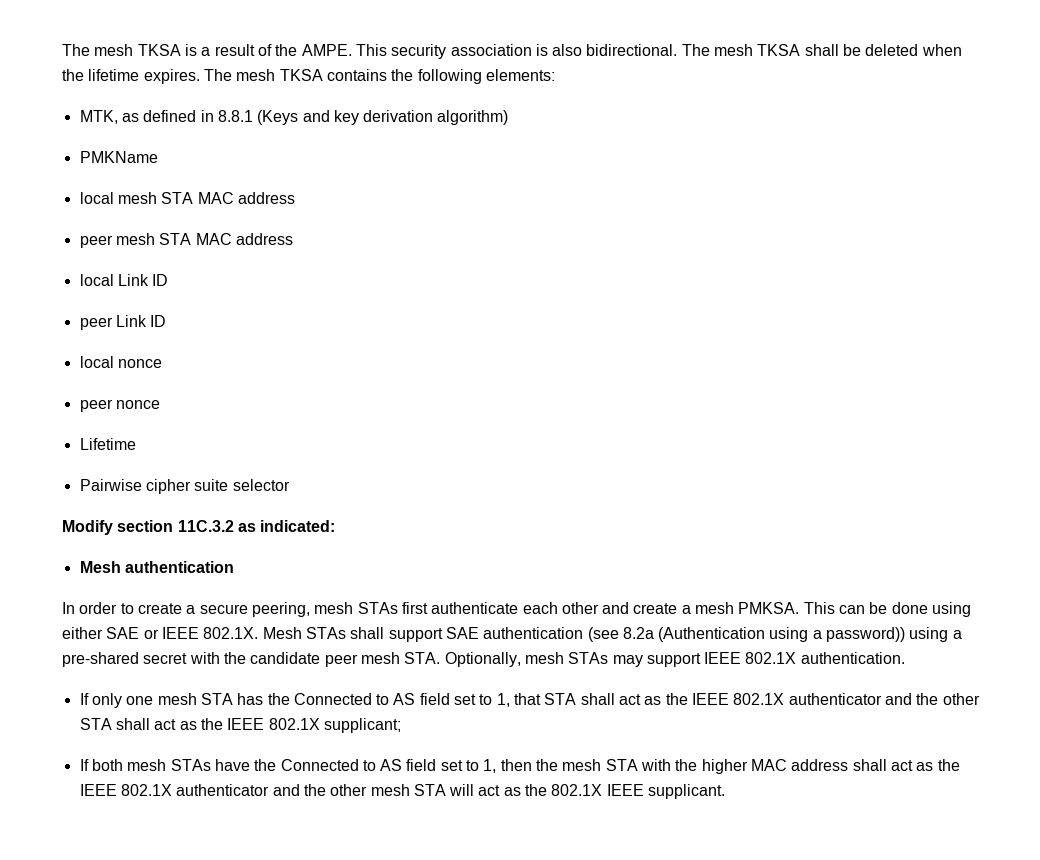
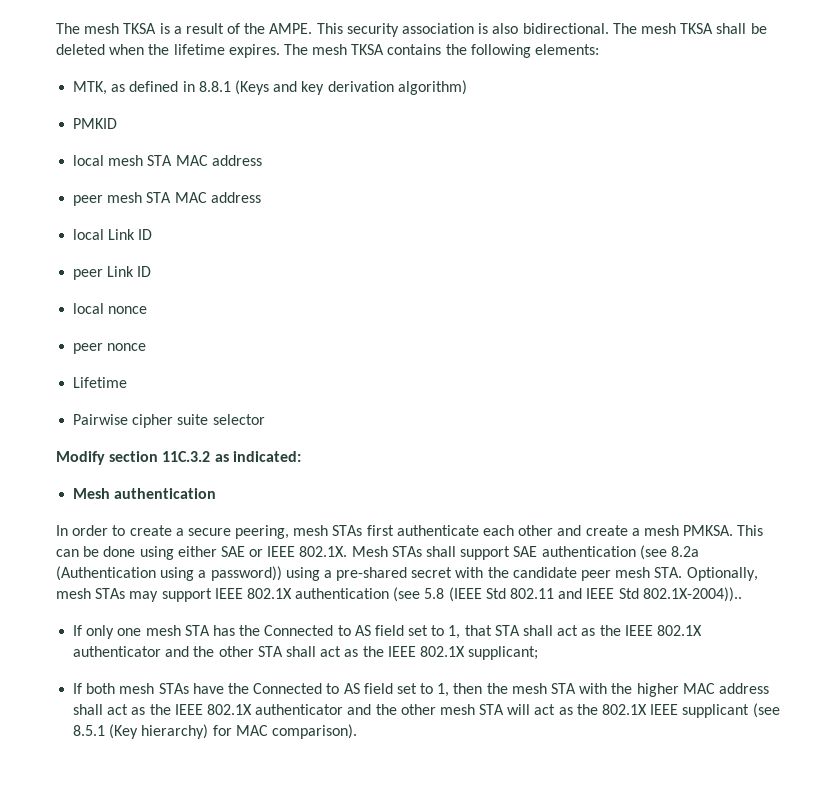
[79,151,158,163] PMKName -> [73,118,118,129] PMKID
[800,652,905,664] authentication. -> [295,587,742,602] authentication (see 5.8 (IEEE Std 802.11 and IEEE Std 802.1X-2004))..
[648,784,726,799] supplicant. -> [682,703,780,718] [73,724,357,739] supplicant (see 8.5.1 (Key hierarchy) for MAC comparison).

